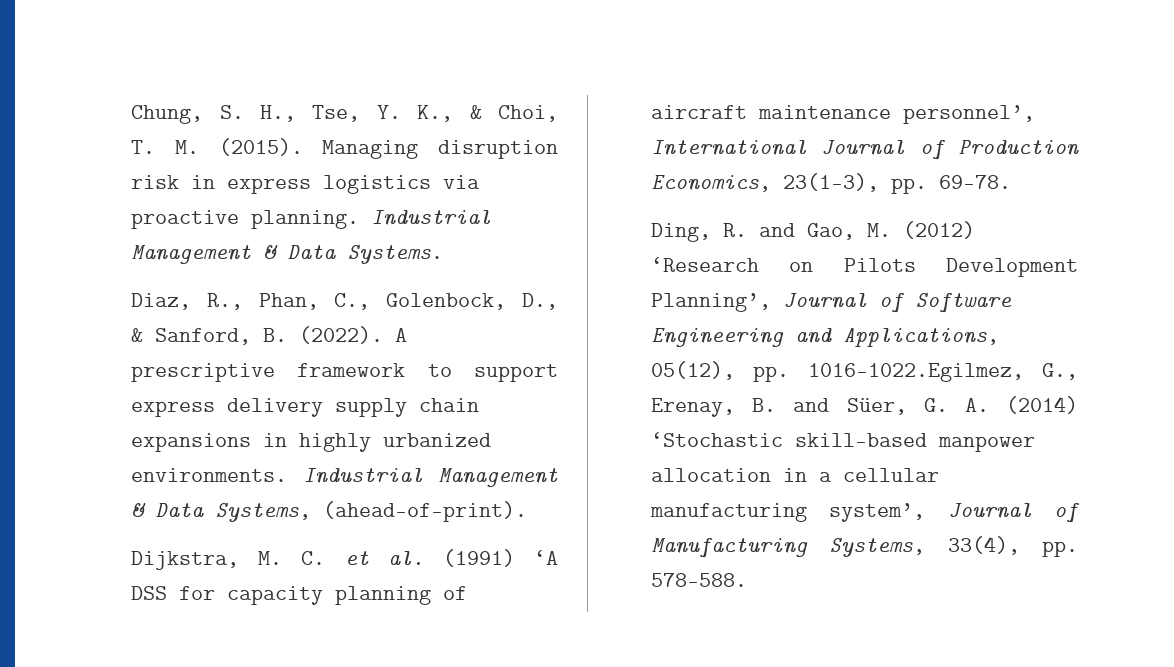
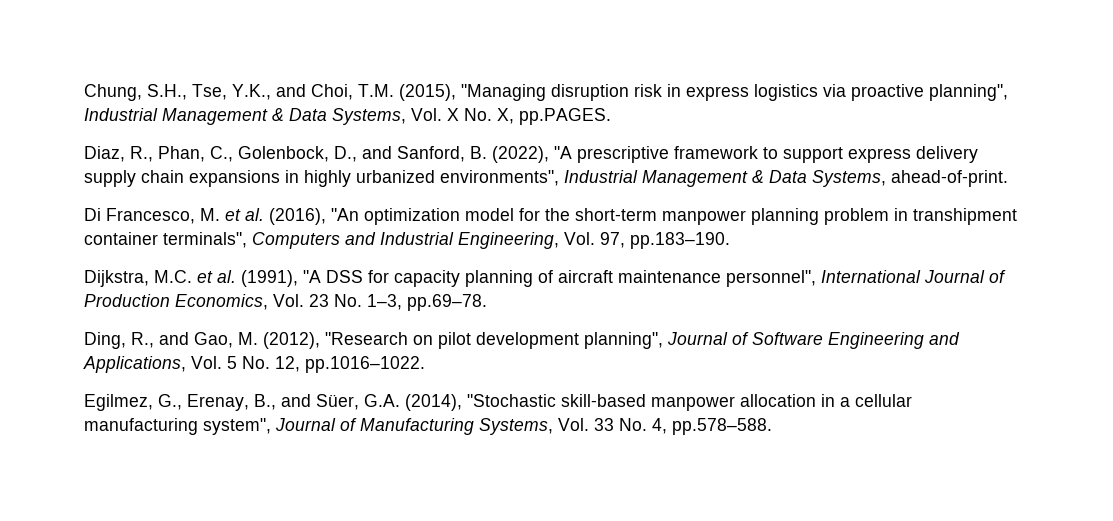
[219,105,558,122] [131,138,419,159] S. H., Tse, Y. K., & Choi, T. M. (2015). Managing -> [147,84,547,101] S.H., Tse, Y.K., and Choi, T.M. (2015), "Managing
[251,210,492,229] [131,245,444,264] planning. Industrial Management & Data Systems. -> [929,84,1009,101] [84,108,612,125] planning", Industrial Management & Data Systems, Vol. X No. X, pp.PAGES.
[131,328,144,342] & -> [362,146,393,159] and
[299,326,408,344] (2022). A -> [492,146,573,163] (2022), "A
[131,468,558,487] [131,501,528,522] [131,549,558,570] environments. Industrial Management & Data Systems, (ahead-of-print). // Dijkstra, M. C. et al. (1991) ‘A -> [440,170,1009,187] [84,208,1018,225] [84,232,731,249] [84,270,322,287] environments", Industrial Management & Data Systems, ahead-of-print. // Di Francesco, M. et al. (2016), "An optimization model for the short-term manpower planning problem in transhipment container terminals", Computers and Industrial Engineering, Vol. 97, pp.183–190. // Dijkstra, M.C. et al. (1991), "A
[903,105,1036,124] personnel’, -> [726,270,817,287] personnel",
[783,173,1012,194] 23(1–3), pp. 69–78. -> [273,294,488,311] Vol. 23 No. 1–3, pp.69–78.
[723,223,748,237] R. -> [131,332,155,348] R.,
[903,221,976,239] [651,257,1078,277] [651,293,772,312] (2012) ‘Research on Pilots Development Planning’, -> [263,332,664,349] (2012), "Research on pilot development planning",
[651,361,1024,382] 05(12), pp. 1016–1022.Egilmez, -> [191,356,426,373] [84,394,154,411] Vol. 5 No. 12, pp.1016–1022. // Egilmez,
[752,398,777,412] B. -> [254,394,277,410] B.,
[923,396,1078,414] [651,432,784,447] G. A. (2014) ‘Stochastic -> [364,394,557,411] G.A. (2014), "Stochastic
[829,503,926,522] system’, -> [203,418,272,435] system",
[947,536,1078,557] [651,573,748,587] 33(4), pp. 578–588. -> [558,418,773,435] Vol. 33 No. 4, pp.578–588.

